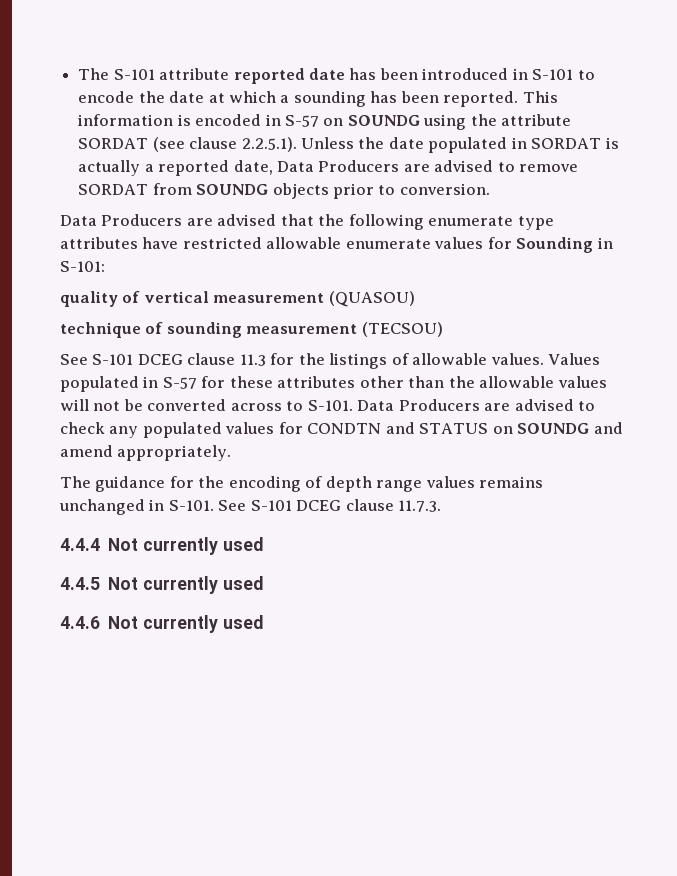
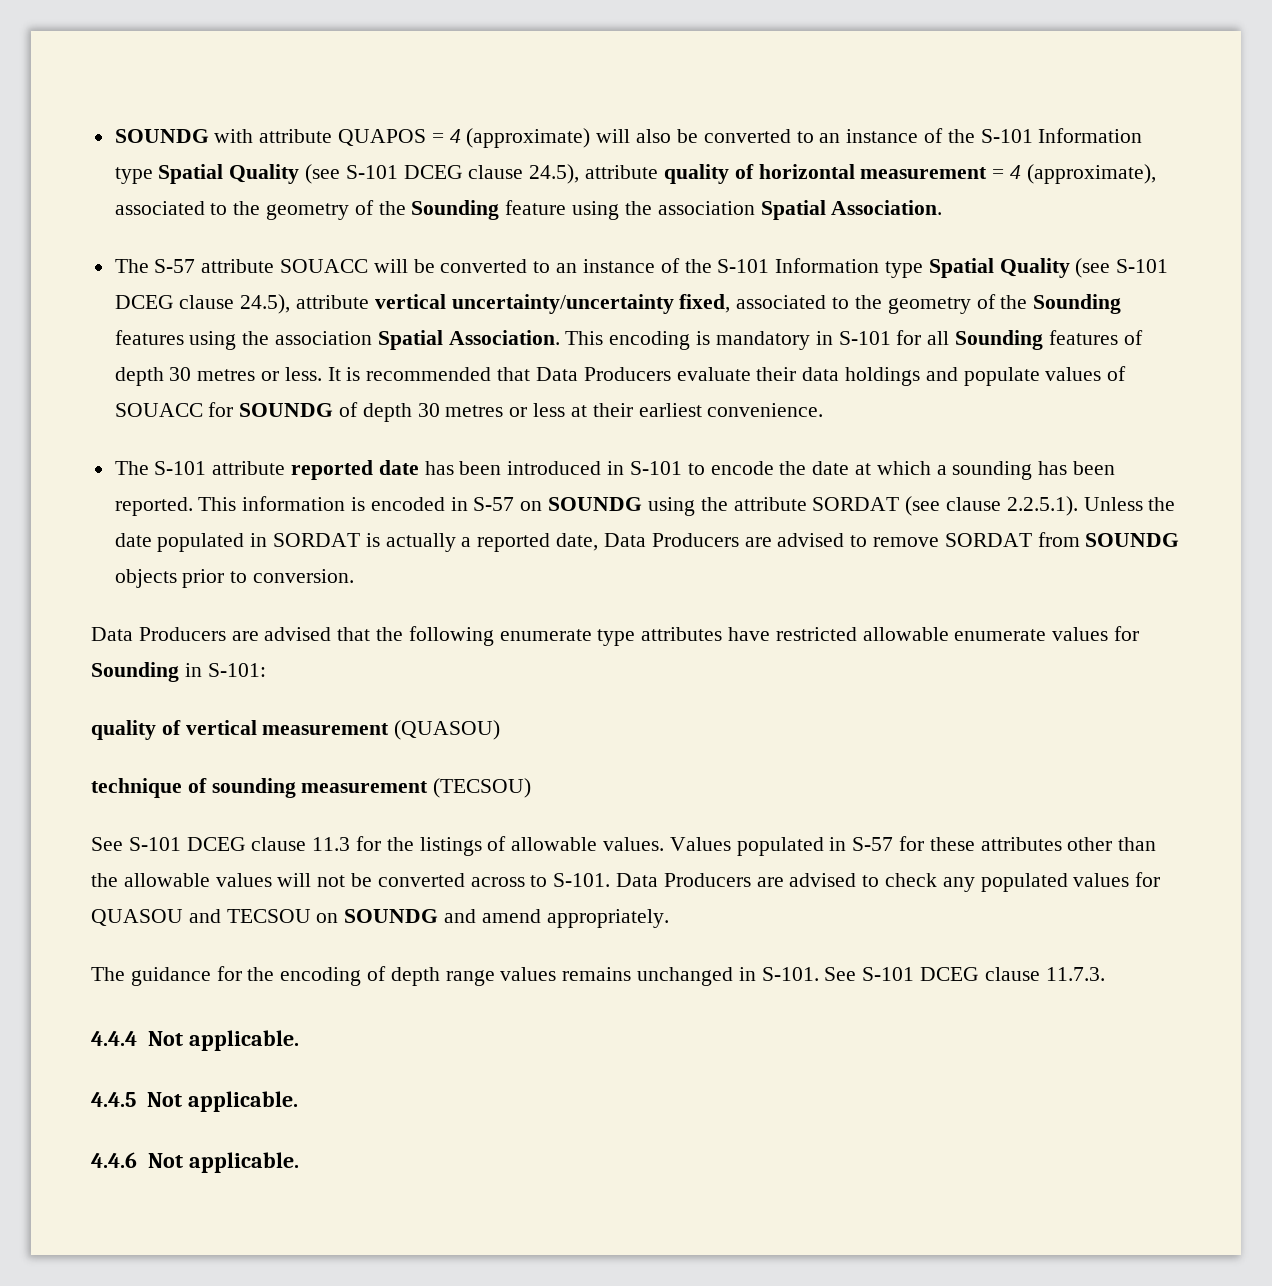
(78, 74) none -> [114,128,1143,148] [114,164,1156,184] [114,200,943,220] [114,258,1169,278] [114,294,1122,314] [114,330,1143,350] [114,366,1127,386] [114,402,824,422] SOUNDG with attribute QUAPOS = 4 (approximate) will also be converted to an instance of the S-101 Information type Spatial Quality (see S-101 DCEG clause 24.5), attribute quality of horizontal measurement = 4 (approximate), associated to the geometry of the Sounding feature using the association Spatial Association. // The S-57 attribute SOUACC will be converted to an instance of the S-101 Information type Spatial Quality (see S-101 DCEG clause 24.5), attribute vertical uncertainty/uncertainty fixed, associated to the geometry of the Sounding features using the association Spatial Association. This encoding is mandatory in S-101 for all Sounding features of depth 30 metres or less. It is recommended that Data Producers evaluate their data holdings and populate values of SOUACC for SOUNDG of depth 30 metres or less at their earliest convenience. //
[307,422,489,434] CONDTN and STATUS -> [91,909,311,926] QUASOU and TECSOU
[142,537,263,555] currently used -> [188,1030,299,1051] applicable.
[142,576,263,594] currently used -> [187,1091,298,1112] applicable.
[142,615,263,633] currently used -> [188,1152,299,1173] applicable.

